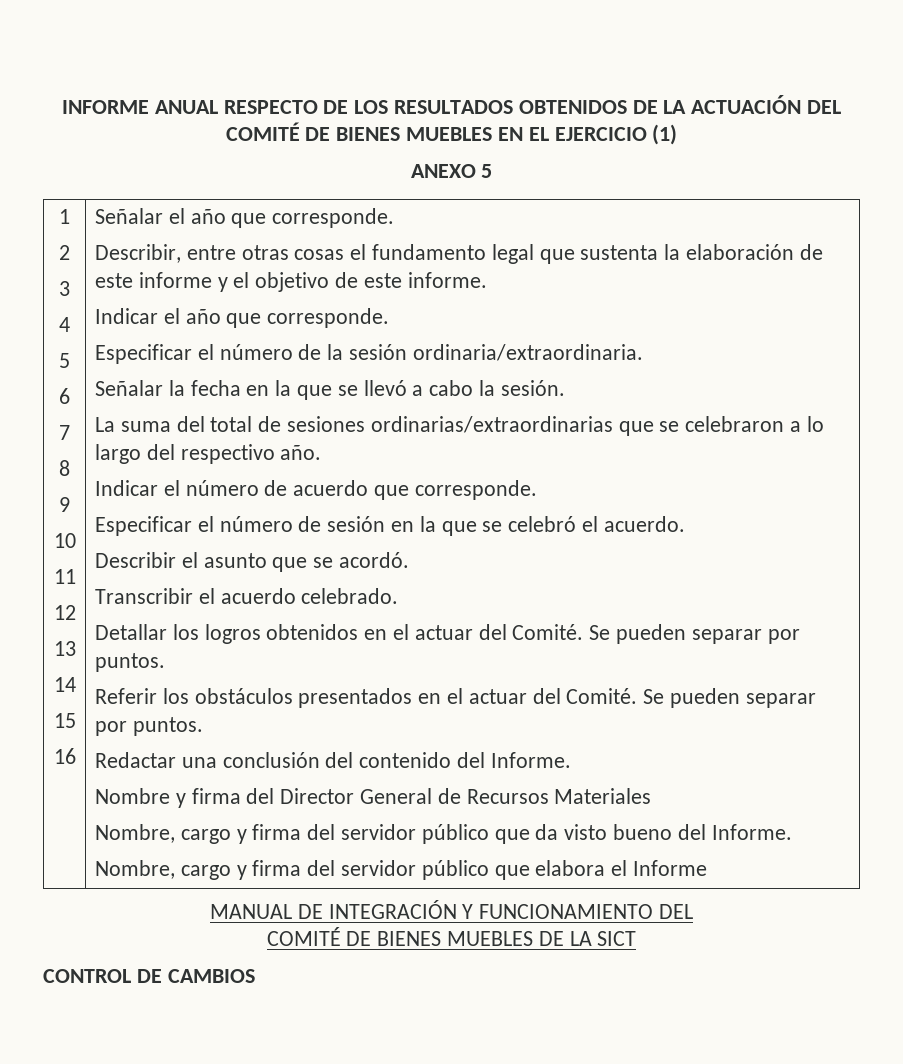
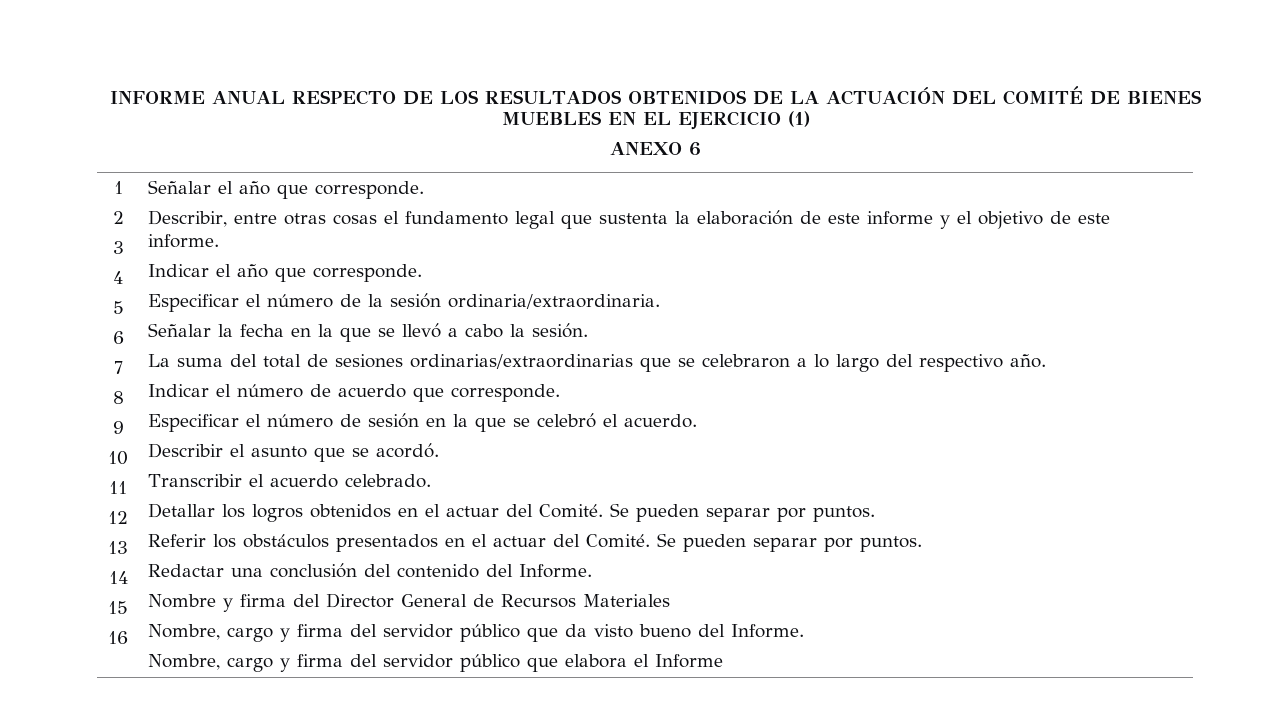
[481,164,493,178] 5 -> [689,142,701,156] 6
[209,900,694,919] [266,927,637,946] [43,969,255,983] // MANUAL DE INTEGRACIÓN Y FUNCIONAMIENTO DEL // COMITÉ DE BIENES MUEBLES DE LA SICT // CONTROL DE CAMBIOS -> (724, 661) none

